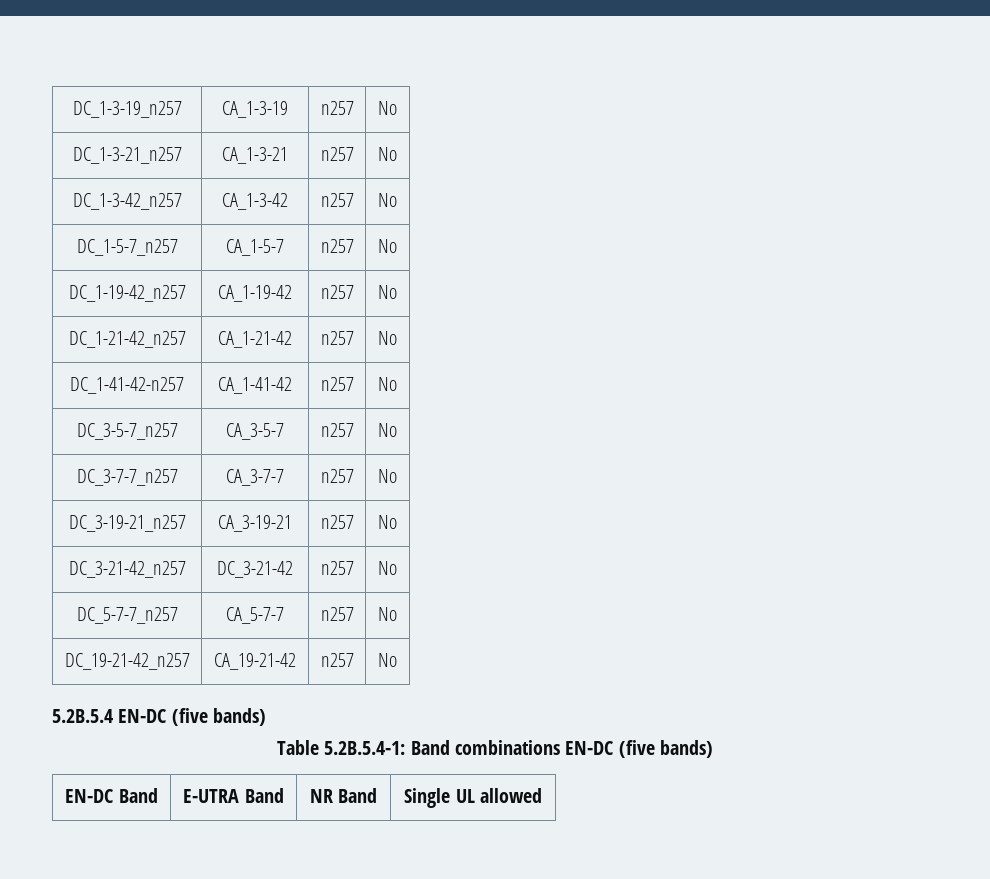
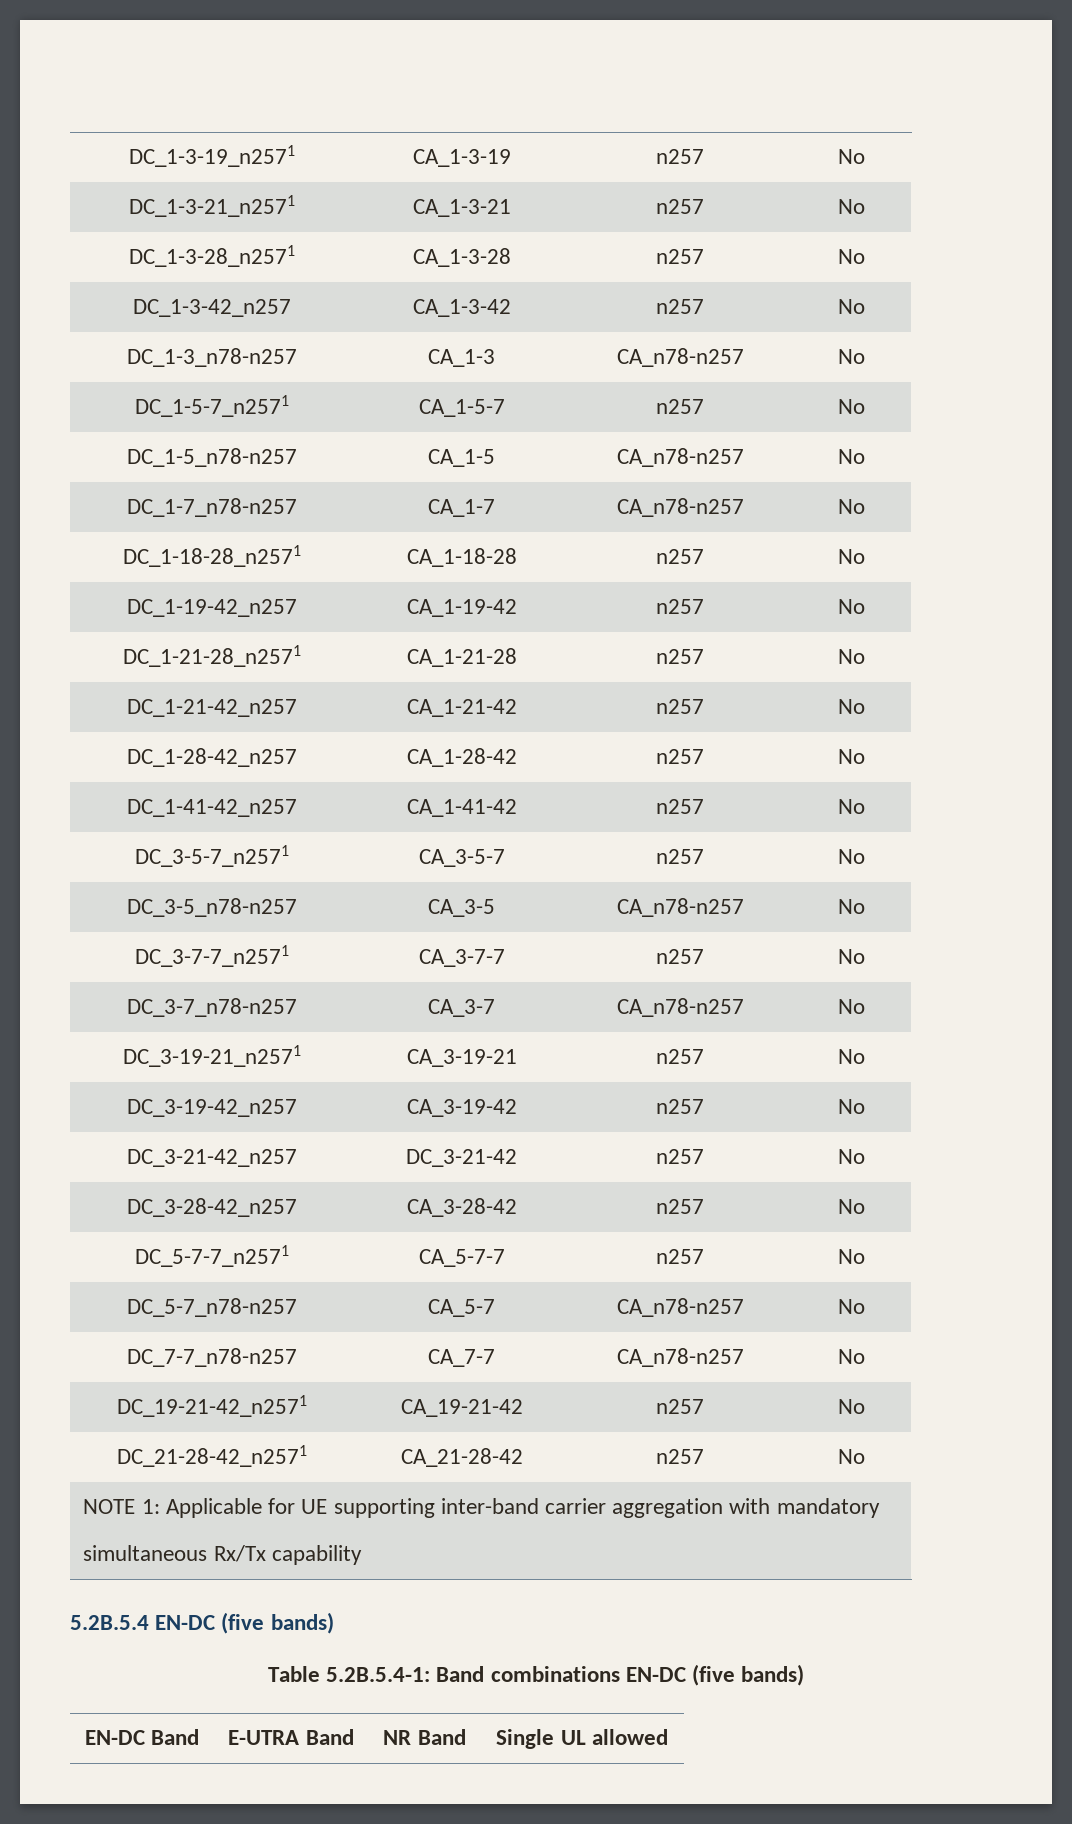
[72,101,182,118] DC_1-3-19_n257 -> [129,145,295,167] DC_1-3-19_n2571
[72,147,182,164] DC_1-3-21_n257 -> [129,195,295,217] DC_1-3-21_n2571
(397, 154) none -> [129,245,295,267] [412,248,511,267] [656,249,704,264] [837,249,865,264] // DC_1-3-28_n2571 | CA_1-3-28 | n257 | No
[76,239,178,256] [226,239,284,256] DC_1-5-7_n257 | CA_1-5-7 -> [127,348,297,367] [428,349,495,367] [616,348,744,367] [837,349,865,364] [135,395,289,417] [418,399,505,417] [656,399,704,414] [837,399,865,414] [127,448,297,467] [428,449,495,467] [616,448,744,467] [837,449,865,464] [127,498,297,517] [428,499,495,517] [616,498,744,517] [837,499,865,514] [123,545,301,567] [406,548,517,567] DC_1-3_n78-n257 | CA_1-3 | CA_n78-n257 | No // DC_1-5-7_n2571 | CA_1-5-7 | n257 | No // DC_1-5_n78-n257 | CA_1-5 | CA_n78-n257 | No // DC_1-7_n78-n257 | CA_1-7 | CA_n78-n257 | No // DC_1-18-28_n2571 | CA_1-18-28
(397, 292) none -> [123,645,301,667] [406,648,517,667] [656,649,704,664] [837,649,865,664] // DC_1-21-28_n2571 | CA_1-21-28 | n257 | No
[70,377,184,394] DC_1-41-42-n257 -> [127,748,297,767] [406,748,517,767] [656,749,704,764] [837,749,865,764] [127,799,297,817] DC_1-28-42_n257 | CA_1-28-42 | n257 | No // DC_1-41-42_n257
[76,423,178,440] DC_3-5-7_n257 -> [135,845,289,867] DC_3-5-7_n2571
[76,469,178,486] [226,469,284,486] [320,469,354,483] [378,469,397,483] [68,515,186,532] DC_3-7-7_n257 | CA_3-7-7 | n257 | No // DC_3-19-21_n257 -> [127,898,297,917] [428,899,495,917] [616,898,744,917] [837,899,865,914] [135,945,289,967] [418,949,505,967] [656,949,704,964] [837,949,865,964] [127,998,297,1017] [428,999,495,1017] [616,998,744,1017] [837,999,865,1014] [123,1045,301,1067] DC_3-5_n78-n257 | CA_3-5 | CA_n78-n257 | No // DC_3-7-7_n2571 | CA_3-7-7 | n257 | No // DC_3-7_n78-n257 | CA_3-7 | CA_n78-n257 | No // DC_3-19-21_n2571
(397, 522) none -> [127,1099,297,1117] [406,1099,517,1117] [656,1099,704,1114] [837,1099,865,1114] // DC_3-19-42_n257 | CA_3-19-42 | n257 | No
[76,607,178,624] [226,607,284,624] [320,607,354,621] [378,607,397,621] [64,653,190,670] [214,653,296,670] [320,653,354,667] [378,653,397,667] DC_5-7-7_n257 | CA_5-7-7 | n257 | No // DC_19-21-42_n257 | CA_19-21-42 | n257 | No -> [127,1198,297,1217] [406,1198,517,1217] [656,1199,704,1214] [837,1199,865,1214] [135,1245,289,1267] [418,1249,505,1267] [656,1249,704,1264] [837,1249,865,1264] [127,1298,297,1317] [428,1299,495,1317] [616,1298,744,1317] [837,1299,865,1314] [127,1348,297,1367] [428,1349,495,1367] [616,1348,744,1367] [837,1349,865,1364] [117,1395,307,1417] [400,1399,523,1417] [656,1399,704,1414] [837,1399,865,1414] [117,1445,307,1467] [400,1448,523,1467] [656,1449,704,1464] [837,1449,865,1464] [83,1498,880,1518] [83,1545,362,1565] DC_3-28-42_n257 | CA_3-28-42 | n257 | No // DC_5-7-7_n2571 | CA_5-7-7 | n257 | No // DC_5-7_n78-n257 | CA_5-7 | CA_n78-n257 | No // DC_7-7_n78-n257 | CA_7-7 | CA_n78-n257 | No // DC_19-21-42_n2571 | CA_19-21-42 | n257 | No // DC_21-28-42_n2571 | CA_21-28-42 | n257 | No // NOTE 1: Applicable for UE supporting inter-band carrier aggregation with mandatory // simultaneous Rx/Tx capability

